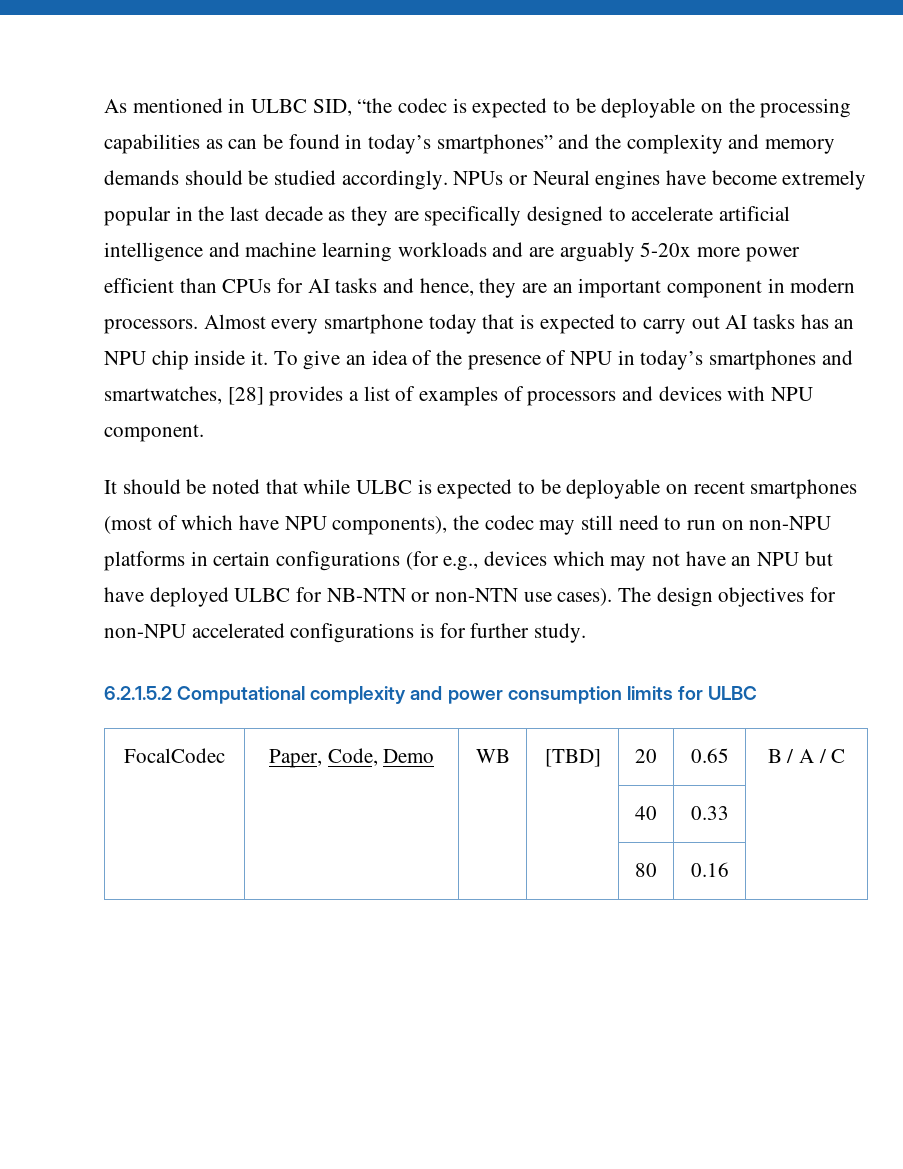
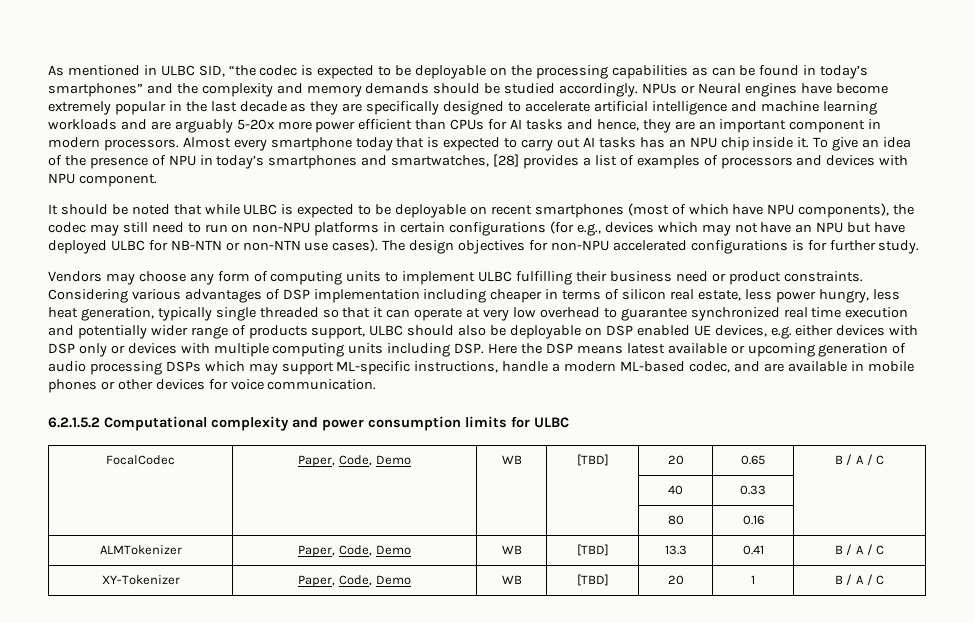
(587, 633) none -> [48,271,863,285] [48,289,900,303] [48,307,909,321] [48,325,919,339] [48,343,907,357] [48,361,914,375] [48,379,377,393] // Vendors may choose any form of computing units to implement ULBC fulfilling their business need or product constraints. Considering various advantages of DSP implementation including cheaper in terms of silicon real estate, less power hungry, less heat generation, typically single threaded so that it can operate at very low overhead to guarantee synchronized real time execution and potentially wider range of products support, ULBC should also be deployable on DSP enabled UE devices, e.g. either devices with DSP only or devices with multiple computing units including DSP. Here the DSP means latest available or upcoming generation of audio processing DSPs which may support ML-specific instructions, handle a modern ML-based codec, and are available in mobile phones or other devices for voice communication.
(729, 869) none -> [99,545,182,555] [298,545,411,558] [501,545,522,554] [576,544,609,556] [664,545,687,555] [742,545,764,555] [834,544,885,555] [101,575,180,585] [298,575,411,588] [501,575,522,584] [576,574,609,586] [667,575,684,585] [751,575,755,584] [834,574,885,585] // ALMTokenizer | Paper, Code, Demo | WB | [TBD] | 13.3 | 0.41 | B / A / C // XY-Tokenizer | Paper, Code, Demo | WB | [TBD] | 20 | 1 | B / A / C

